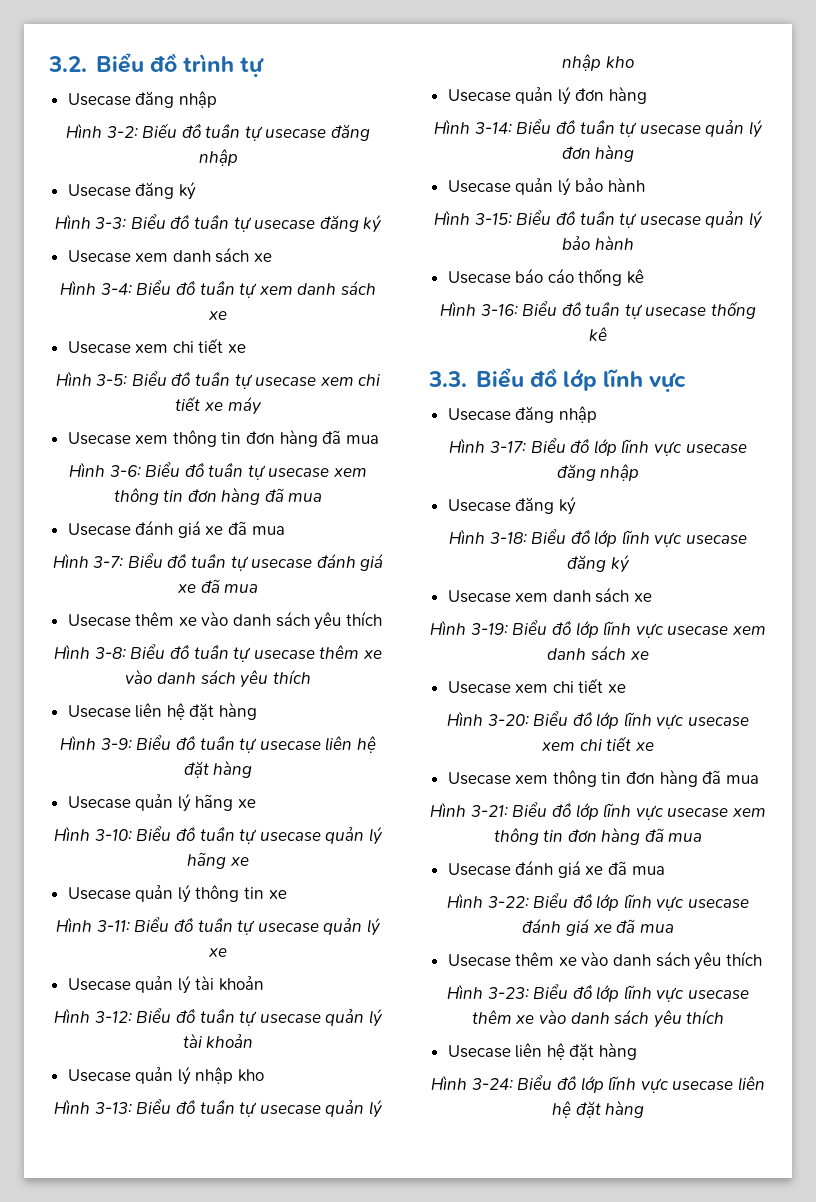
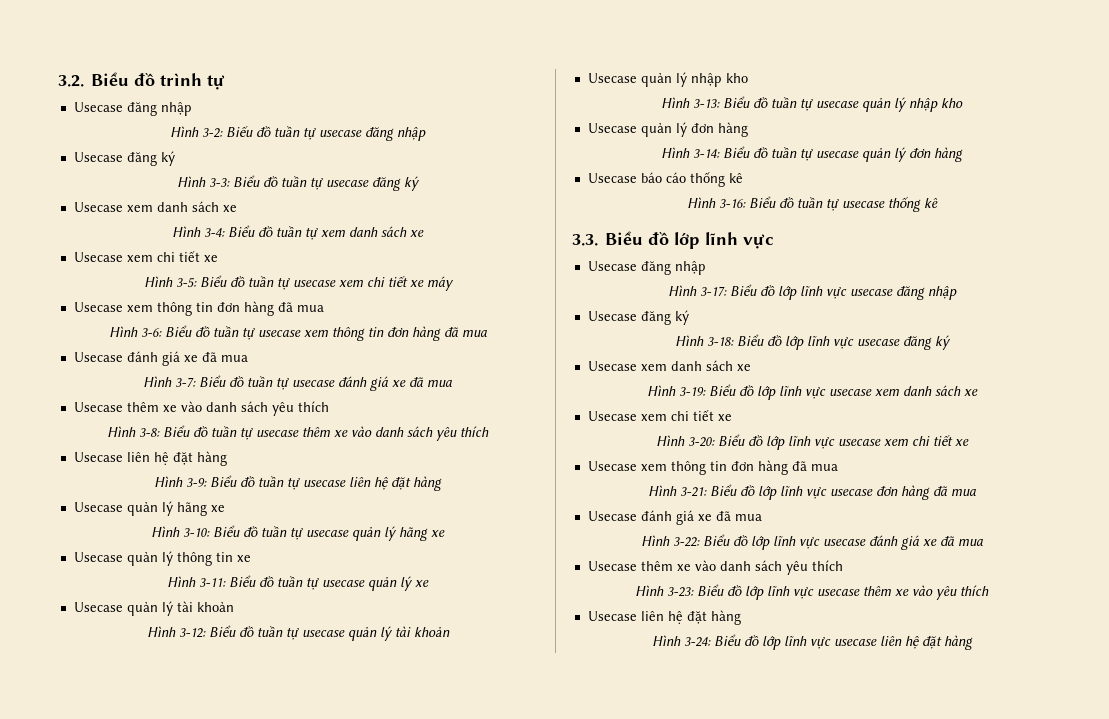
[447,177,646,196] [434,210,763,229] [562,235,634,250] // Usecase quản lý bảo hành // Hình 3-15: Biểu đồ tuần tự usecase quản lý bảo hành -> (963, 154) none
[732,807,766,817] [493,828,564,845] xem thông tin -> (873, 492) none
[570,1009,650,1024] danh sách -> (933, 590) none

